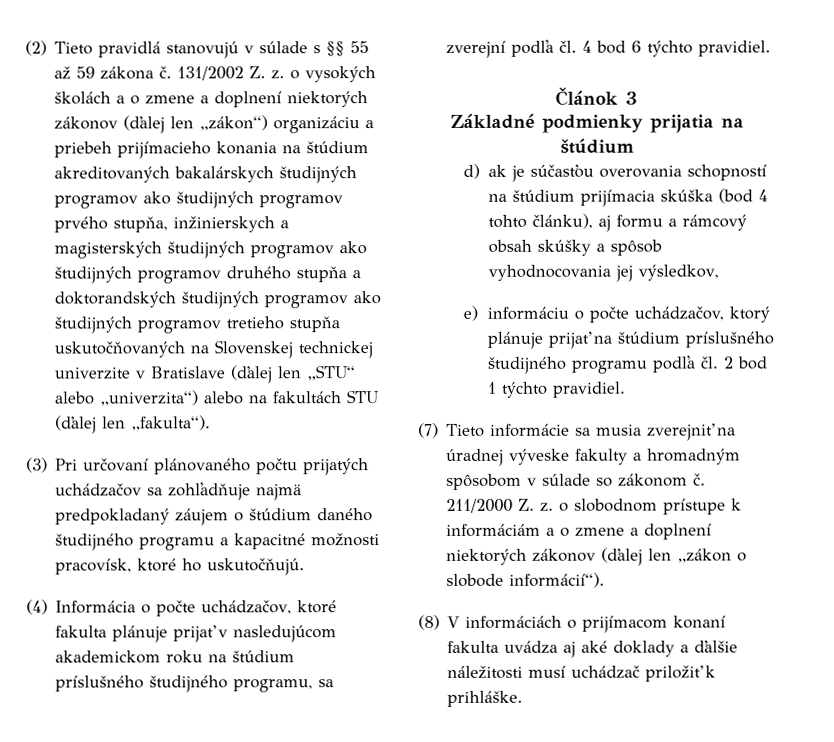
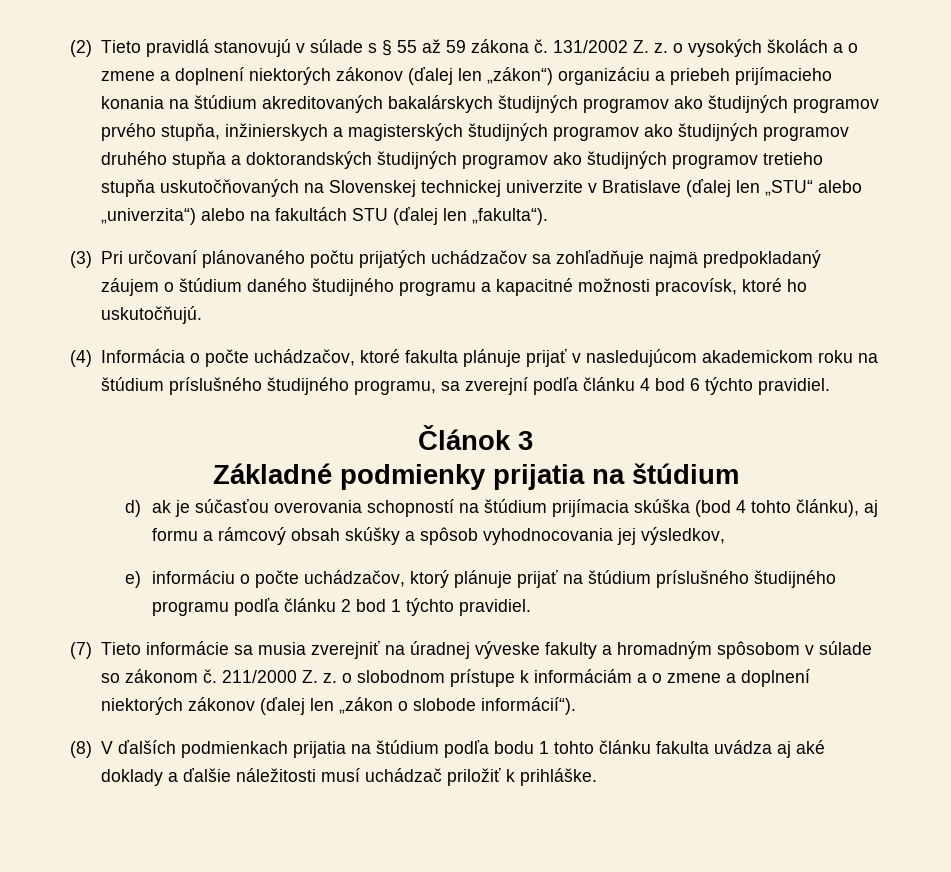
[326,41,346,57] §§ -> [381,40,392,56] §
[559,40,578,53] čl. -> [582,377,635,391] článku
[699,356,718,369] čl. -> [284,598,337,612] článku
[465,615,727,633] informáciách o prijímacom konaní -> [117,740,651,758] ďalších podmienkach prijatia na štúdium podľa bodu 1 tohto článku

